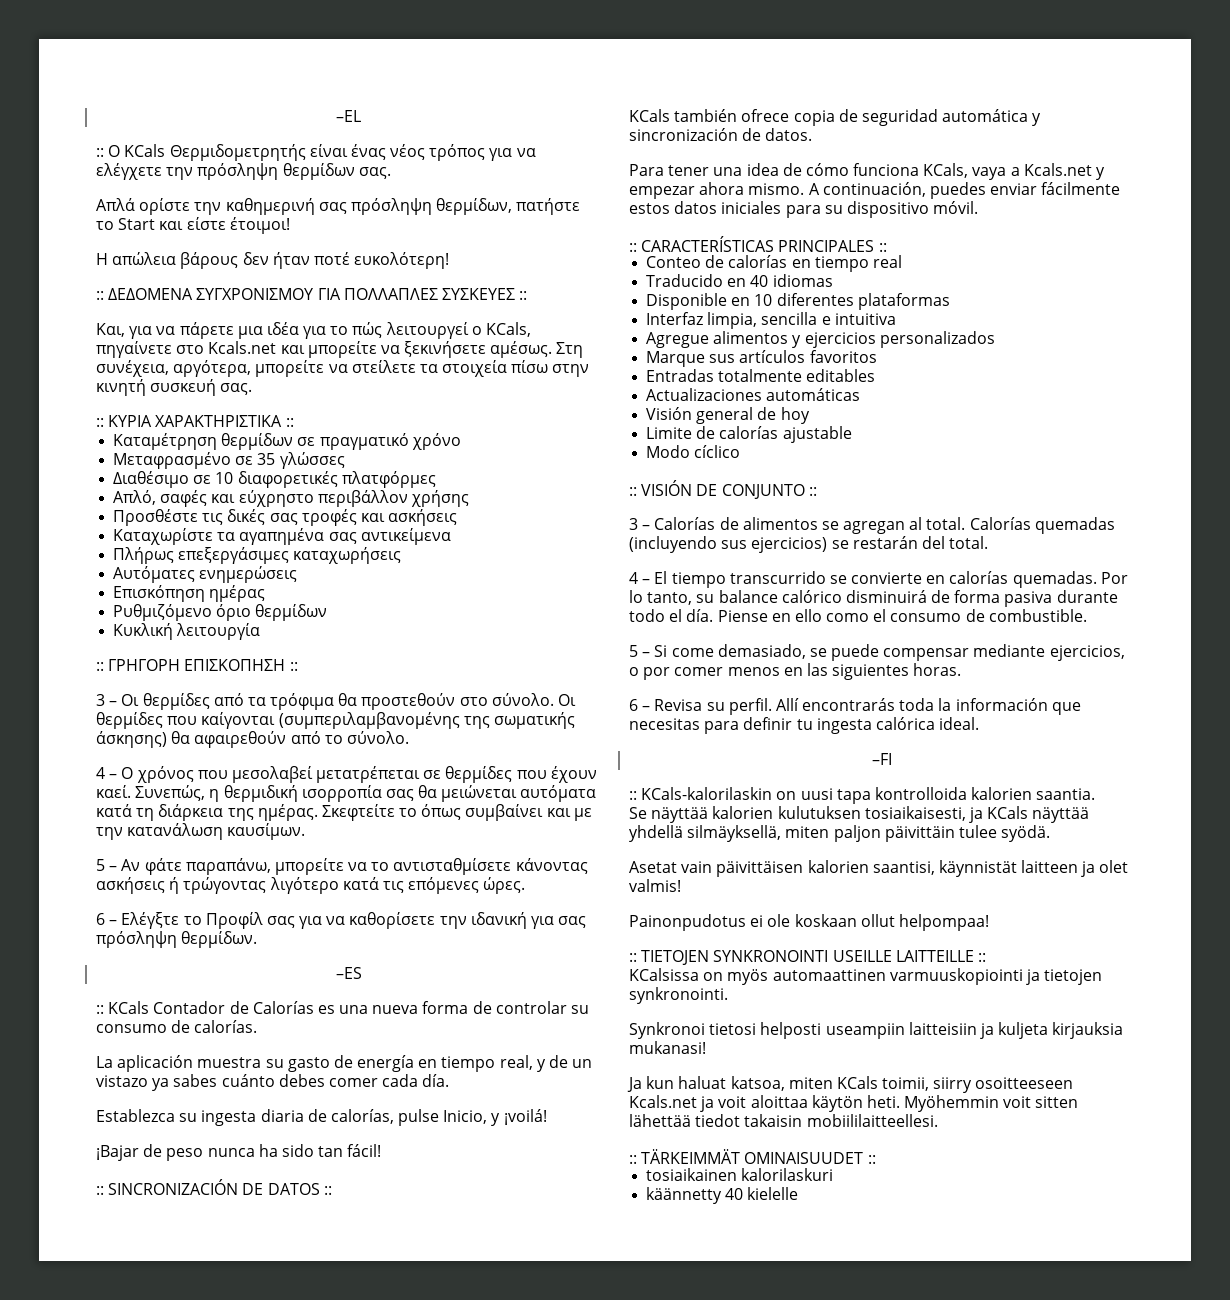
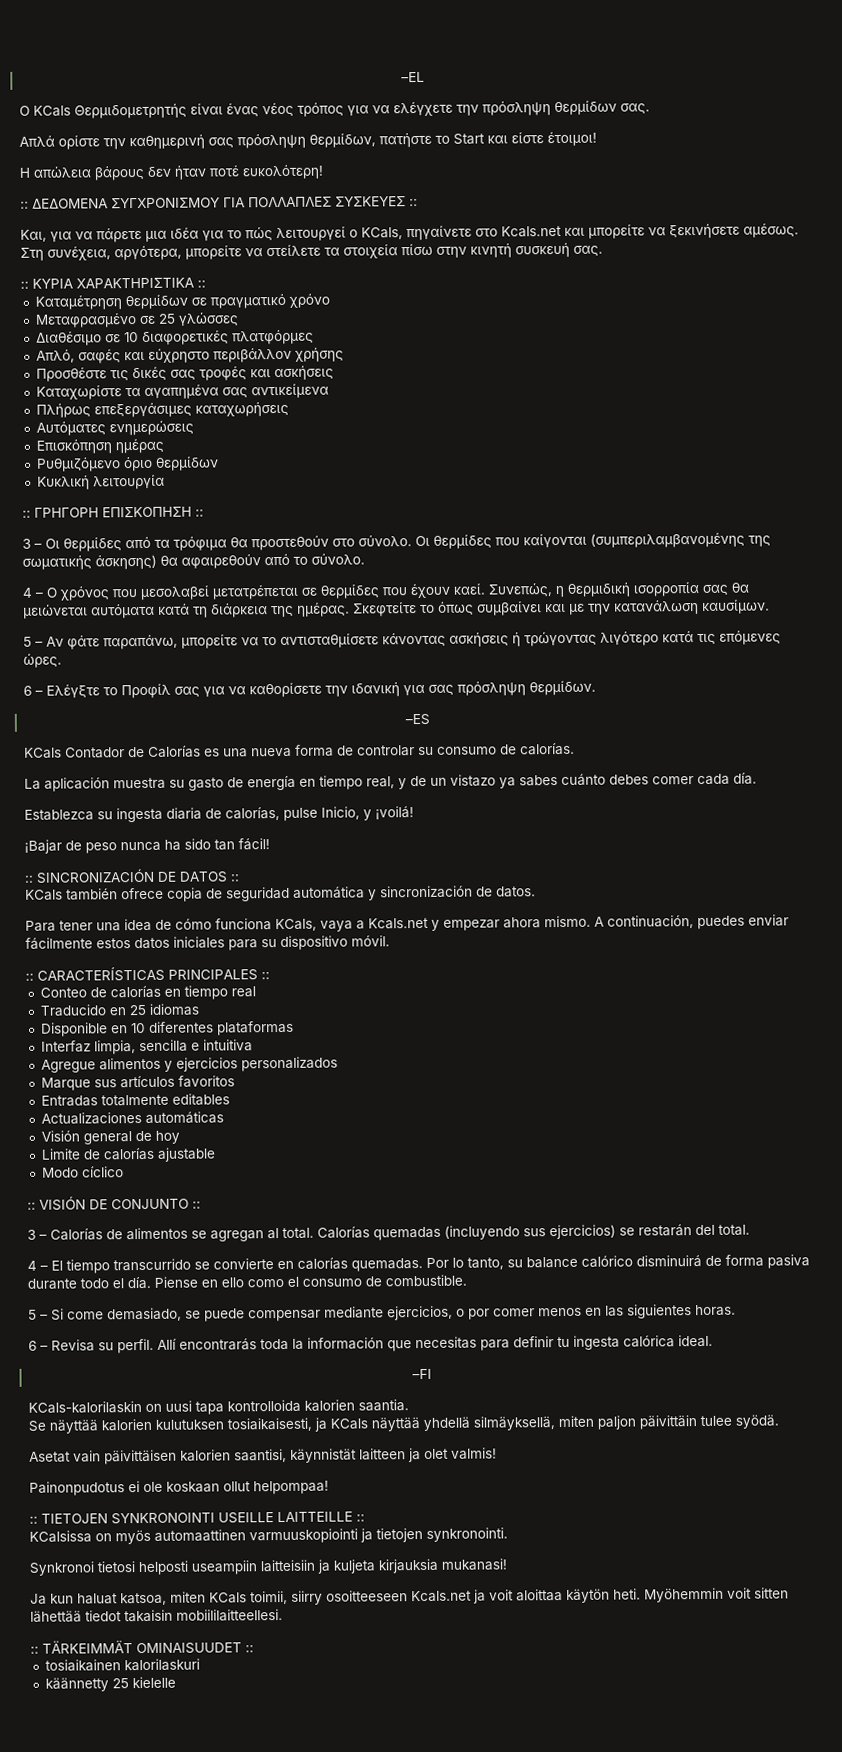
[96,148,104,157] :: -> (425, 77) none
[257,453,276,465] 35 -> [157,313,176,324] 25
[96,1005,104,1014] :: -> (430, 719) none
[750,275,769,287] 40 -> [128,1004,146,1016] 25
[629,791,637,800] :: -> (432, 1374) none
[725,1188,744,1200] 40 -> [111,1678,129,1689] 25

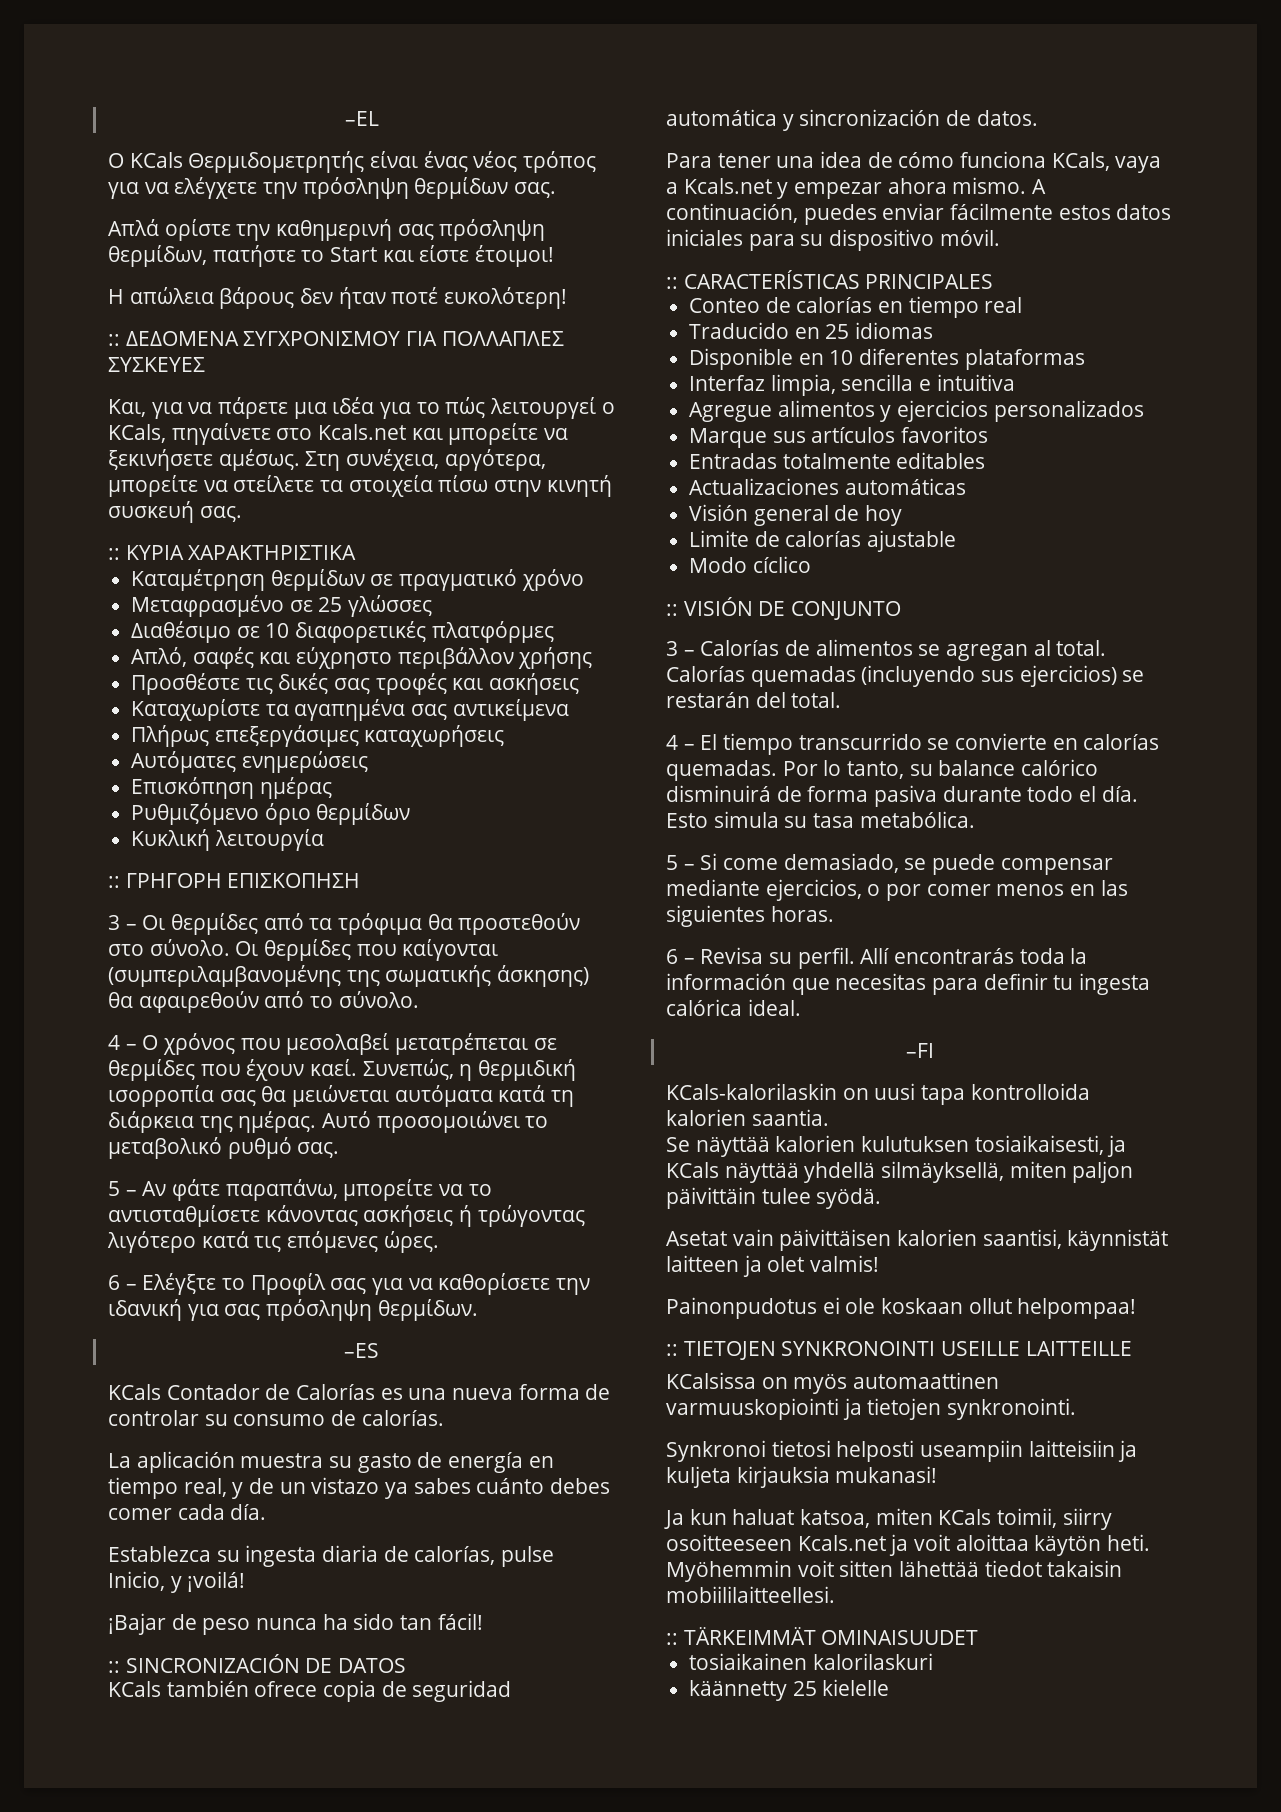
[409,198,418,207] :: -> (205, 364) none
[197,279,206,288] :: -> (357, 552) none
[195,508,204,517] :: -> (361, 880) none
[353,599,770,617] Σκεφτείτε το όπως συμβαίνει και με την κατανάλωση καυσίμων. -> [322,1111,549,1133] [108,1137,340,1159] Aυτό προσομοιώνει το μεταβολικό ρυθμό σας.
[230,873,240,882] :: -> (407, 1665) none
[261,971,270,980] :: -> (994, 281) none
[192,1200,201,1209] :: -> (902, 610) none
[154,1274,467,1288] Piense en ello como el consumo de combustible. -> [666,811,975,828] Esto simula su tasa metabólica.
[356,1513,365,1522] :: -> (1132, 1348) none
[245,1644,254,1653] :: -> (979, 1637) none

